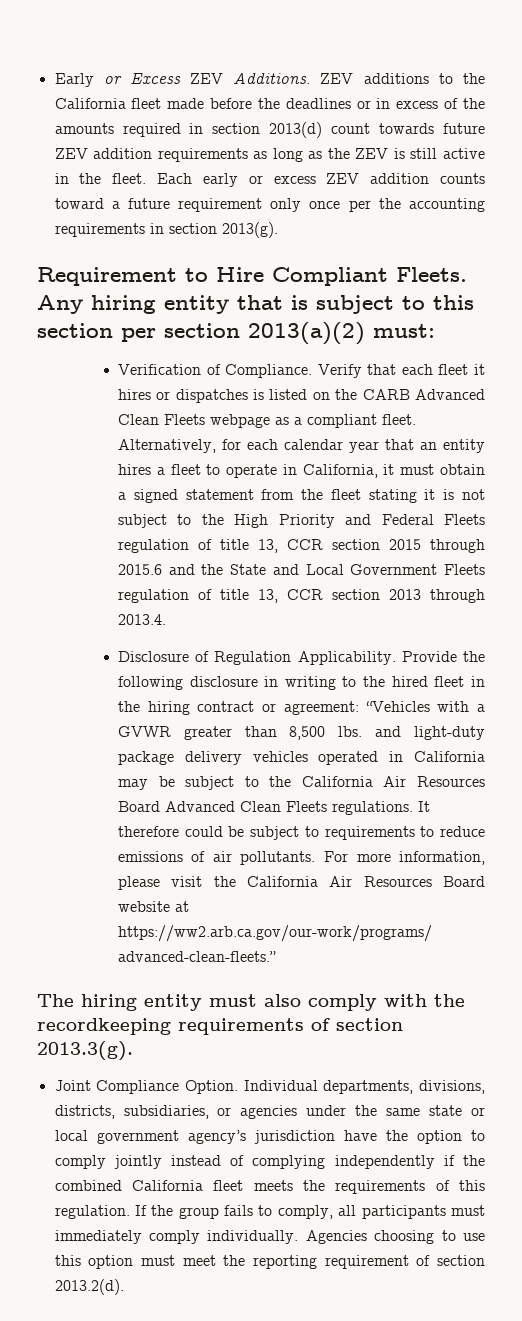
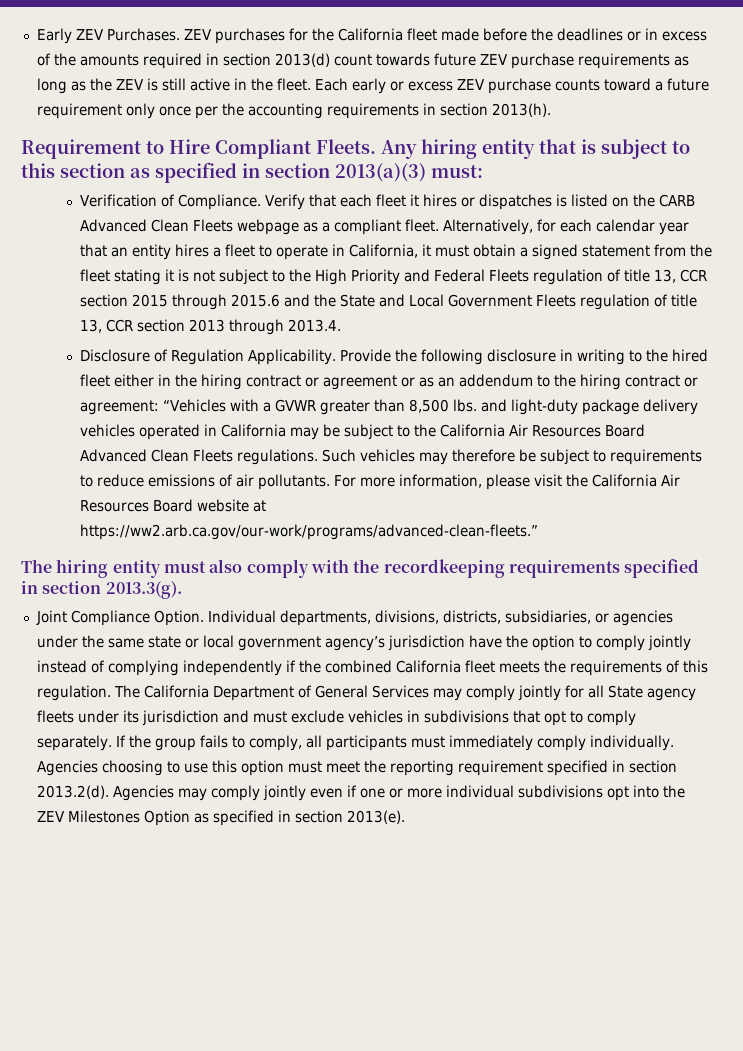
[103,73,453,85] or Excess ZEV Additions. ZEV additions to -> [75,28,308,44] ZEV Purchases. ZEV purchases for
[93,148,153,159] addition -> [510,53,574,69] purchase
[370,173,430,184] addition -> [487,78,551,94] purchase
[221,222,278,238] 2013(g). -> [491,103,551,117] 2013(h).
[121,322,365,345] per section 2013(a)(2) -> [130,162,426,183] as specified in section 2013(a)(3)
(465, 681) none -> [113,374,154,387] either
(277, 707) none -> [322,374,698,390] agreement or as an addendum to the hiring contract or
[417,801,430,812] [117,826,223,837] It therefore could -> [321,449,515,465] Such vehicles may therefore
[311,1018,330,1031] of -> [624,559,700,578] [21,581,38,594] specified in
(130, 1212) none -> [113,685,696,701] [36,710,636,726] [36,735,112,751] The California Department of General Services may comply jointly for all State agency fleets under its jurisdiction and must exclude vehicles in subdivisions that opt to comply separately.
[416,1255,486,1266] [54,1279,124,1295] of section 2013.2(d). -> [546,760,677,776] [36,785,685,801] [36,810,405,826] specified in section 2013.2(d). Agencies may comply jointly even if one or more individual subdivisions opt into the ZEV Milestones Option as specified in section 2013(e).

